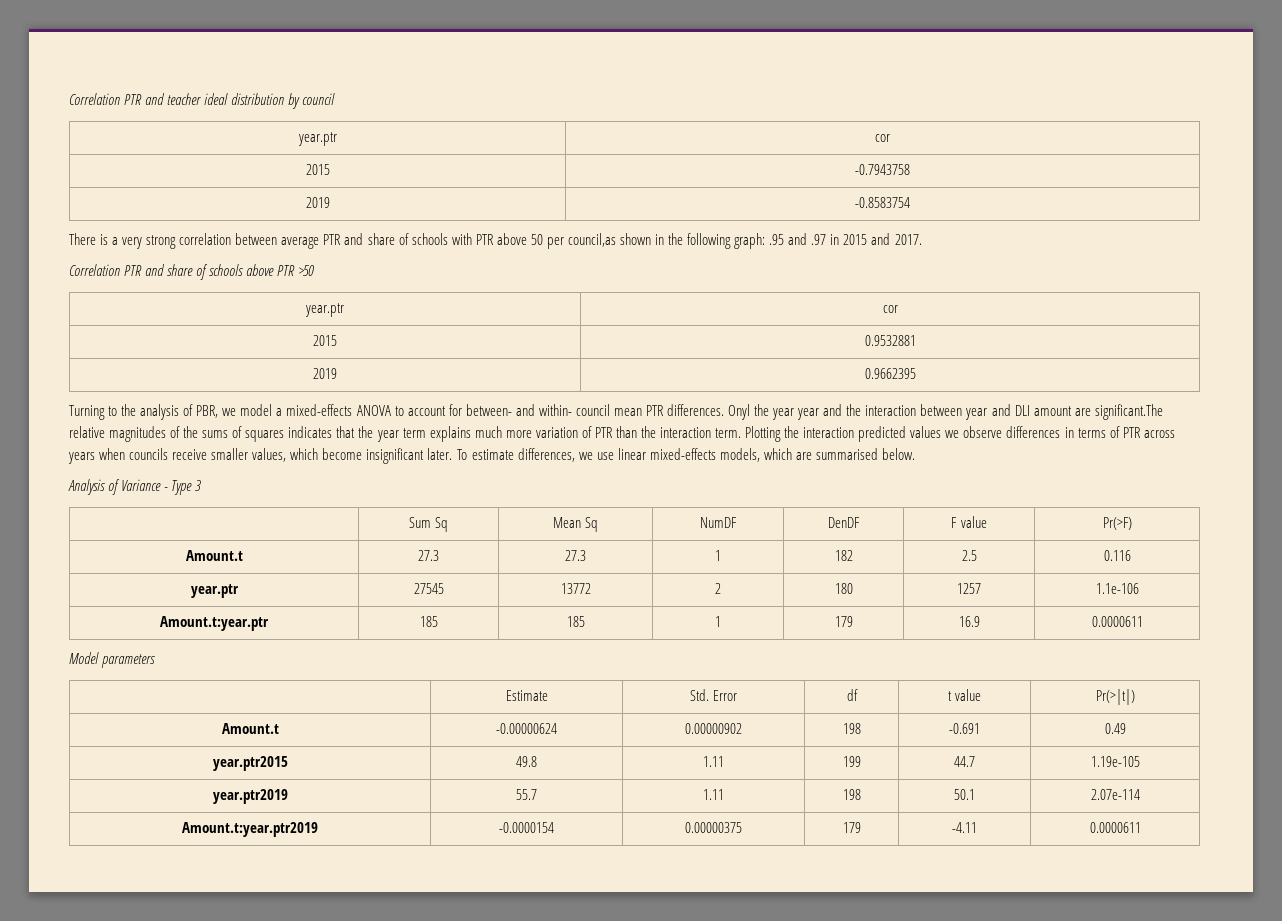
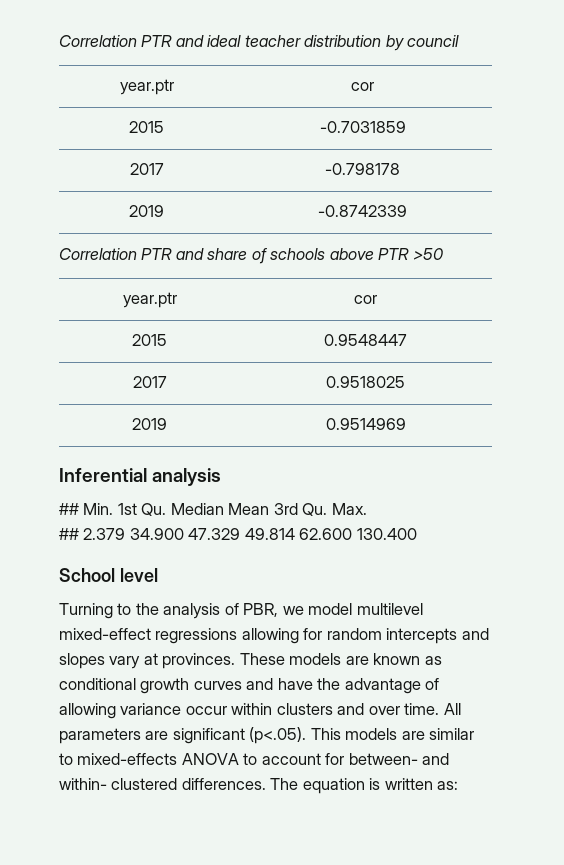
[69,93,229,105] Correlation PTR and teacher ideal -> [59,35,301,47] Correlation PTR and ideal teacher
[855,164,910,175] [305,197,330,208] [855,197,910,208] [69,233,922,249] -0.7943758 // 2019 | -0.8583754 // There is a very strong correlation between average PTR and share of schools with PTR above 50 per council,as shown in the following graph: .95 and .97 in 2015 and 2017. -> [319,121,406,133] [129,163,164,175] [325,163,400,175] [129,205,164,217] [318,205,407,217] -0.7031859 // 2017 | -0.798178 // 2019 | -0.8742339
[864,335,916,346] [313,368,337,379] [864,368,916,379] 0.9532881 // 2019 | 0.9662395 -> [324,334,407,346] [132,376,167,388] [326,376,405,388] [132,418,167,430] [325,418,406,430] [59,468,222,486] [59,503,367,516] [59,528,417,540] [59,568,158,582] 0.9548447 // 2017 | 0.9518025 // 2019 | 0.9514969 // Inferential analysis // ## Min. 1st Qu. Median Mean 3rd Qu. Max. // ## 2.379 34.900 47.329 49.814 62.600 130.400 // School level
[276,408,283,416] a -> [356,603,423,615] [59,628,489,644] [59,653,442,669] [59,678,440,694] [59,703,461,719] [59,727,475,744] [59,753,73,765] multilevel mixed-effect regressions allowing for random intercepts and slopes vary at provinces. These models are known as conditional growth curves and have the advantage of allowing variance occur within clusters and over time. All parameters are significant (p<.05). This models are similar to
[575,404,1163,420] [69,426,1175,442] [68,448,916,464] [68,479,202,495] [408,517,449,532] [552,517,599,532] [700,517,737,528] [828,517,860,528] [951,516,987,528] [1102,517,1132,530] [185,550,243,561] [418,550,439,561] [565,550,586,561] [715,550,721,561] [834,550,853,561] [961,550,977,561] [1103,550,1131,561] [190,584,239,598] [413,583,444,594] [560,583,591,594] [715,583,721,594] [834,583,853,594] [957,583,981,594] [1095,583,1139,594] [160,616,269,631] [419,616,438,627] [566,616,585,627] [715,616,721,627] [834,616,853,627] [958,616,980,627] [1091,616,1143,627] [69,652,156,668] [505,690,548,701] [689,689,738,701] [846,689,858,701] [947,689,982,701] [1095,689,1135,705] [221,723,279,734] [496,723,557,734] [685,723,742,734] [842,723,861,734] [949,723,980,734] [1104,723,1126,734] [212,756,288,771] [516,756,537,767] [703,756,724,767] [842,756,861,767] [954,756,975,767] [1090,756,1140,767] [212,789,288,804] [516,789,537,800] [703,789,724,800] [842,789,861,800] [954,789,975,800] [1090,789,1140,800] [182,822,318,837] [499,822,554,833] [685,822,742,833] [842,822,861,833] [952,822,977,833] [1089,822,1141,833] council mean PTR differences. Onyl the year year and the interaction between year and DLI amount are significant.The relative magnitudes of the sums of squares indicates that the year term explains much more variation of PTR than the interaction term. Plotting the interaction predicted values we observe differences in terms of PTR across years when councils receive smaller values, which become insignificant later. To estimate differences, we use linear mixed-effects models, which are summarised below. // Analysis of Variance - Type 3 // | Sum Sq | Mean Sq | NumDF | DenDF | F value | Pr(>F) // Amount.t | 27.3 | 27.3 | 1 | 182 | 2.5 | 0.116 // year.ptr | 27545 | 13772 | 2 | 180 | 1257 | 1.1e-106 // Amount.t:year.ptr | 185 | 185 | 1 | 179 | 16.9 | 0.0000611 // Model parameters // | Estimate | Std. Error | df | t value | Pr(>|t|) // Amount.t | -0.00000624 | 0.00000902 | 198 | -0.691 | 0.49 // year.ptr2015 | 49.8 | 1.11 | 199 | 44.7 | 1.19e-105 // year.ptr2019 | 55.7 | 1.11 | 198 | 50.1 | 2.07e-114 // Amount.t:year.ptr2019 | -0.0000154 | 0.00000375 | 179 | -4.11 | 0.0000611 -> [111,778,459,794] clustered differences. The equation is written as:

